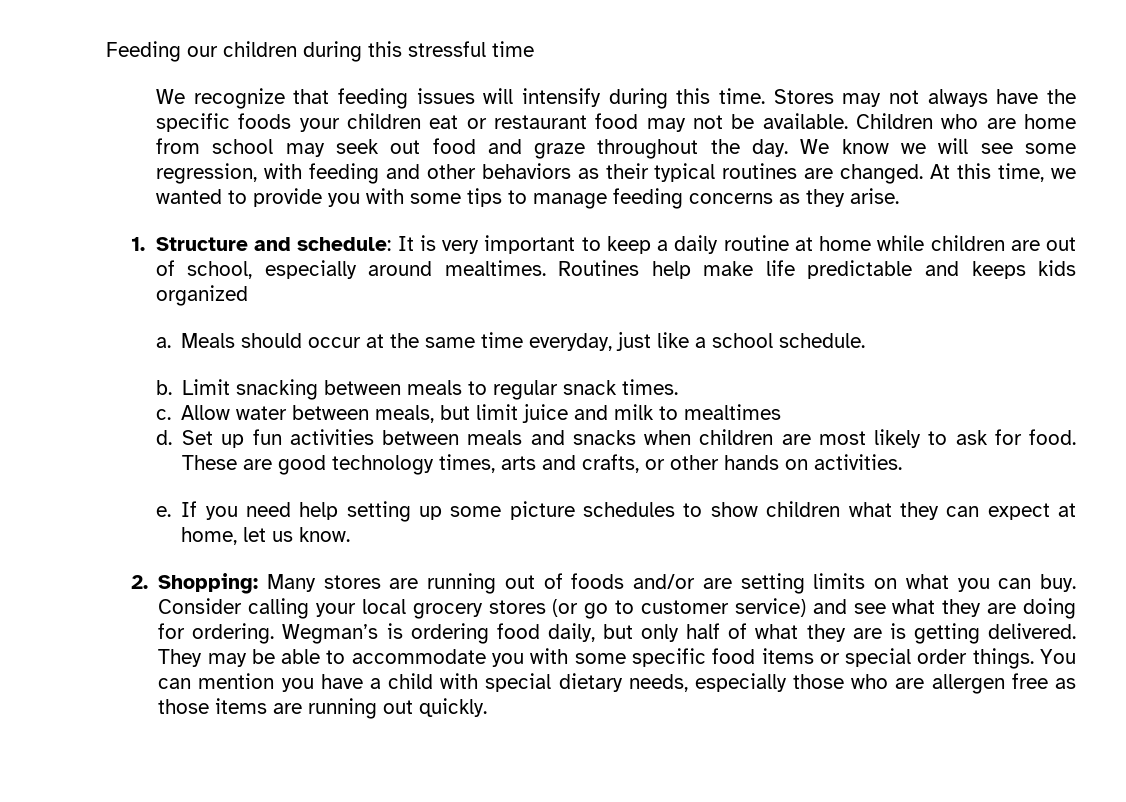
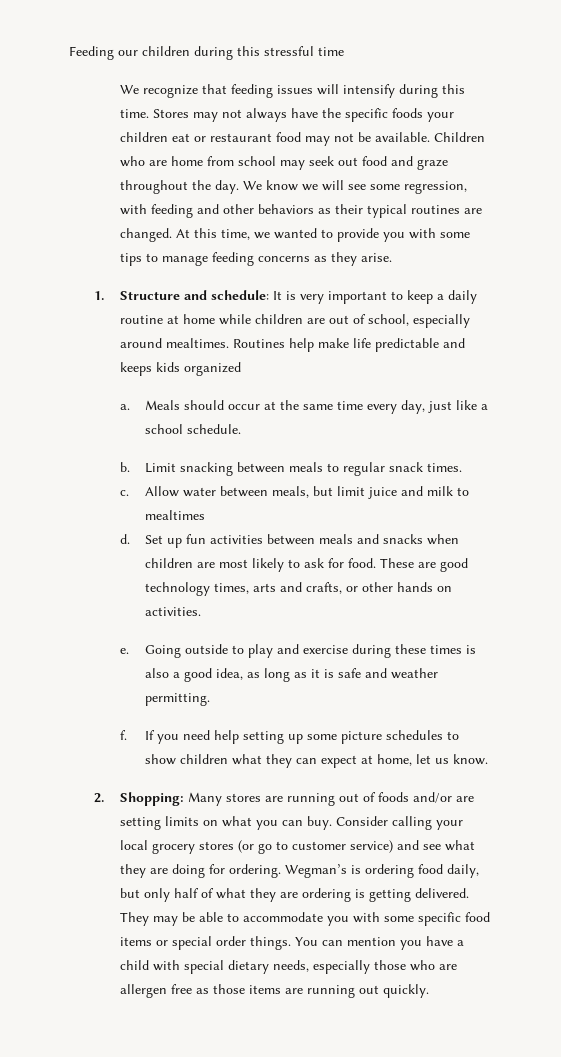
[529,333,613,351] everyday, -> [366,400,425,414] every day,
(171, 511) none -> [144,644,476,658] [144,668,438,682] [144,693,210,706] [119,730,127,740] Going outside to play and exercise during these times is also a good idea, as long as it is safe and weather permitting. // f.
(882, 633) none -> [301,888,351,902] ordering

